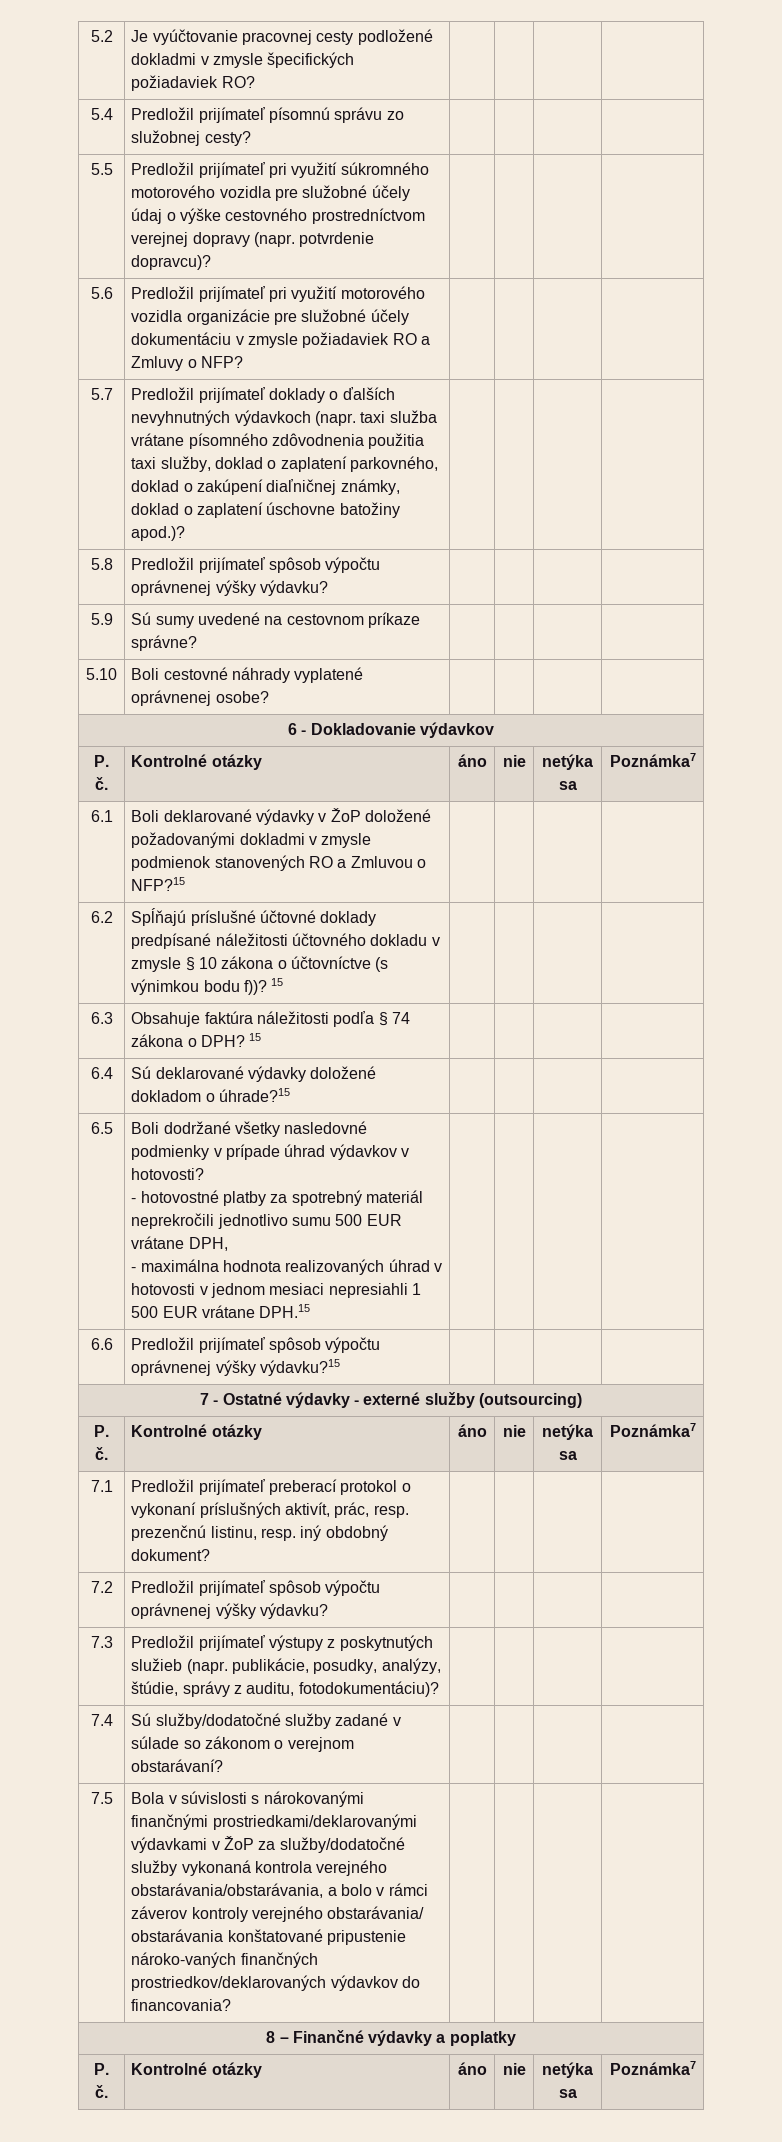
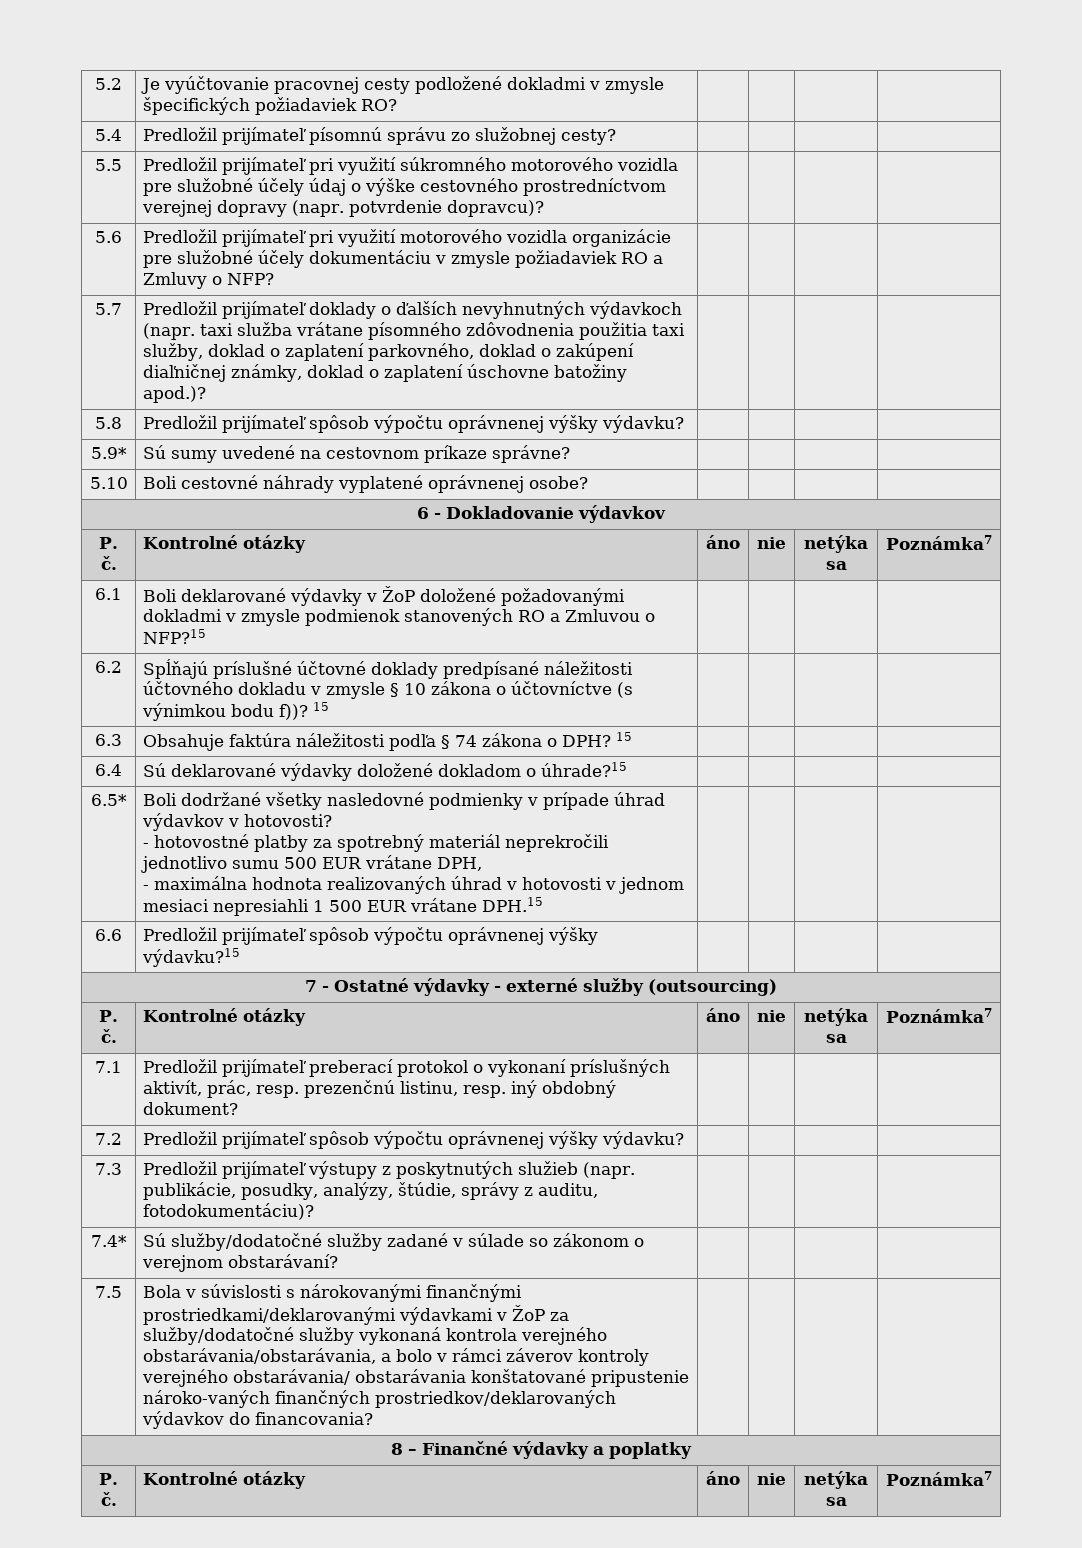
[90,613,113,625] 5.9 -> [90,447,127,459] 5.9*
[90,1122,113,1134] 6.5 -> [90,794,127,806] 6.5*
[90,1714,113,1726] 7.4 -> [90,1235,127,1247] 7.4*

